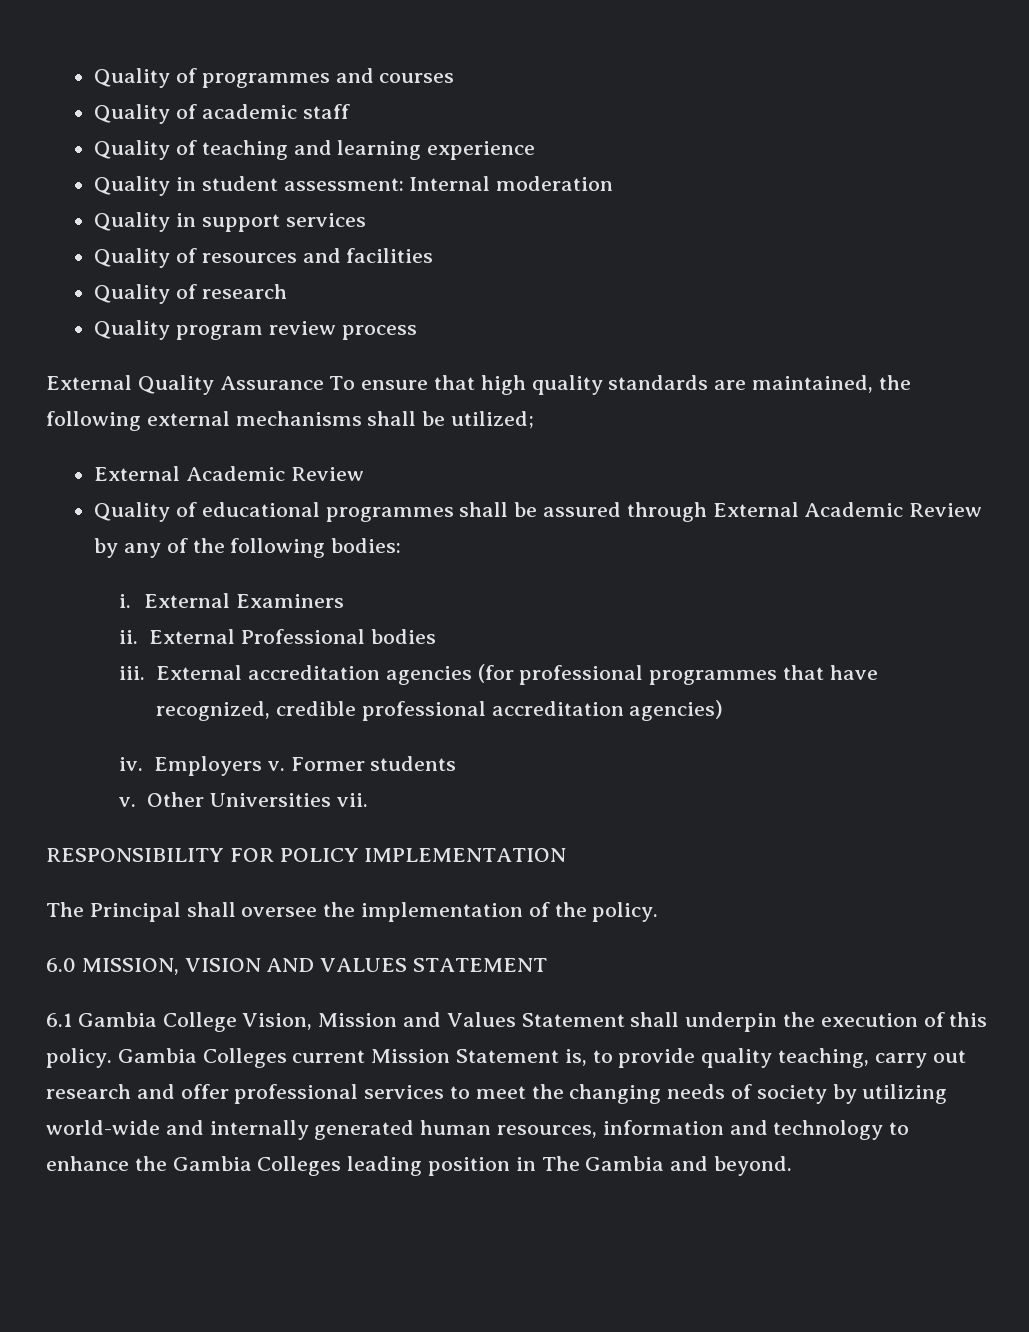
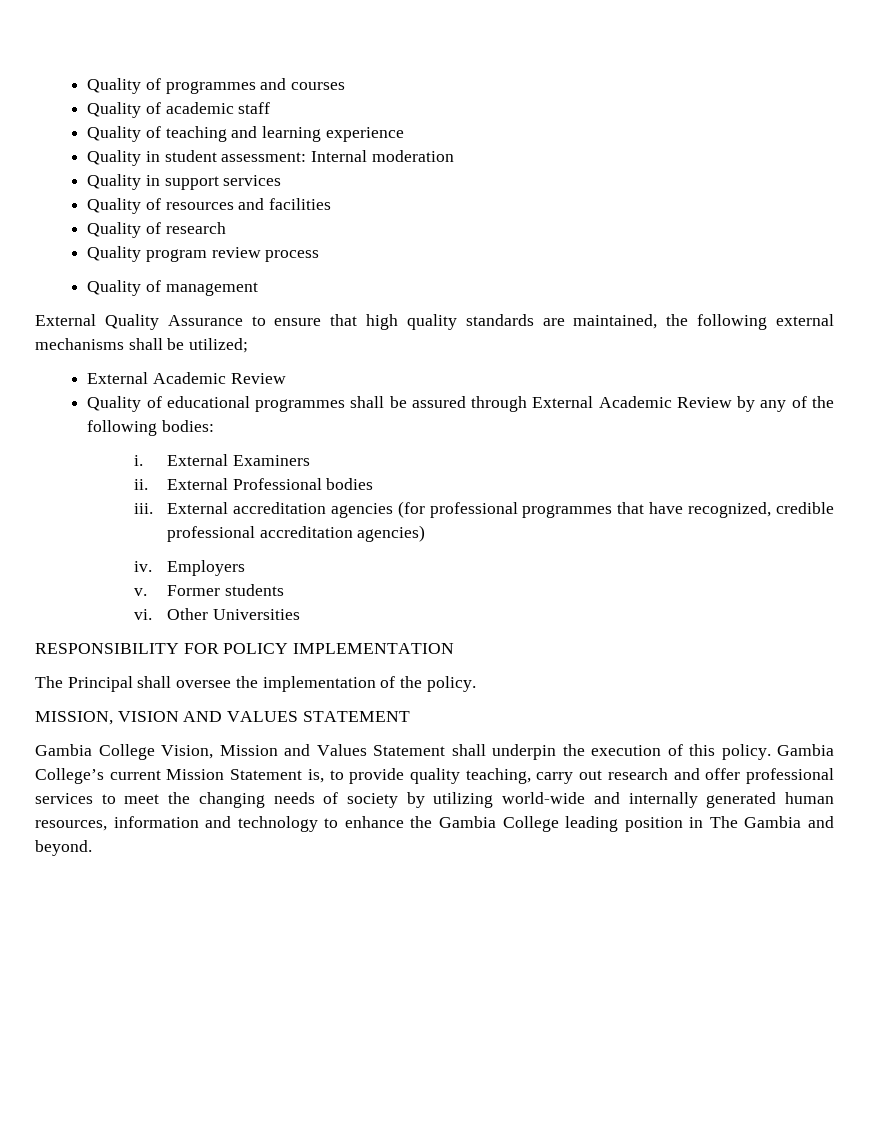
(417, 332) none -> [87,280,258,296] // Quality of management
[329,376,356,390] To -> [251,316,266,326] to
(263, 766) none -> (246, 568) //
[119,797,137,807] v. -> [134,609,153,620] vi.
[336,793,368,807] vii. -> (300, 614) none
[46,958,76,972] 6.0 -> (476, 684) none
[46,1013,72,1027] 6.1 -> (410, 716) none
[202,1048,287,1068] Colleges -> [35,768,104,784] College’s
[257,1156,342,1176] Colleges -> [502,816,559,832] College

